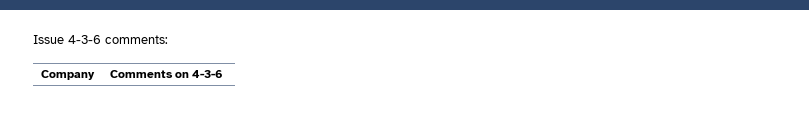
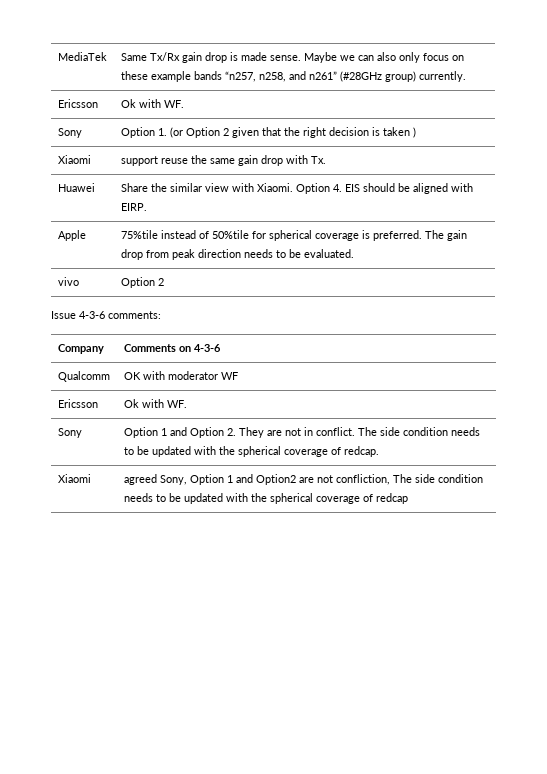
(33, 39) none -> [57,52,107,61] [120,52,464,63] [120,71,466,82] [57,99,98,108] [120,99,184,108] [57,128,82,138] [120,127,416,138] [57,155,91,164] [120,155,326,166] [57,183,95,192] [120,183,473,194] [120,203,147,211] [57,230,86,241] [120,230,467,241] [120,249,354,260] [57,277,79,286] [120,277,164,288] MediaTek | Same Tx/Rx gain drop is made sense. Maybe we can also only focus on these example bands “n257, n258, and n261” (#28GHz group) currently. // Ericsson | Ok with WF. // Sony | Option 1. (or Option 2 given that the right decision is taken ) // Xiaomi | support reuse the same gain drop with Tx. // Huawei | Share the similar view with Xiaomi. Option 4. EIS should be aligned with EIRP. // Apple | 75%tile instead of 50%tile for spherical coverage is preferred. The gain drop from peak direction needs to be evaluated. // vivo | Option 2 //
(223, 74) none -> [57,371,110,382] [123,371,238,380] [57,399,98,408] [123,399,187,408] [57,428,82,438] [123,427,480,438] [123,446,379,457] [57,474,91,483] [123,474,483,485] [123,493,408,504] // Qualcomm | OK with moderator WF // Ericsson | Ok with WF. // Sony | Option 1 and Option 2. They are not in conflict. The side condition needs to be updated with the spherical coverage of redcap. // Xiaomi | agreed Sony, Option 1 and Option2 are not confliction, The side condition needs to be updated with the spherical coverage of redcap

